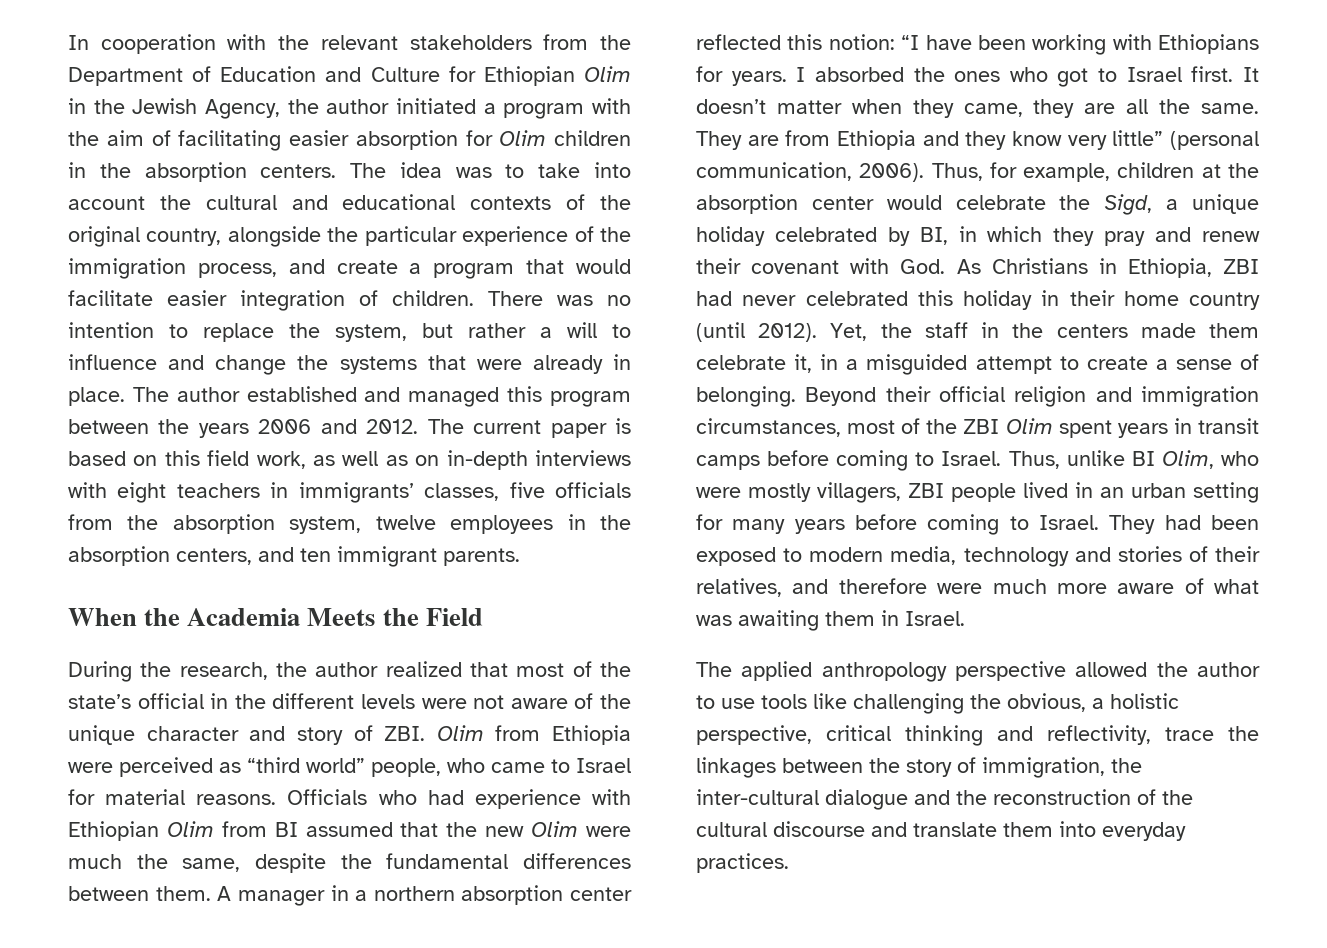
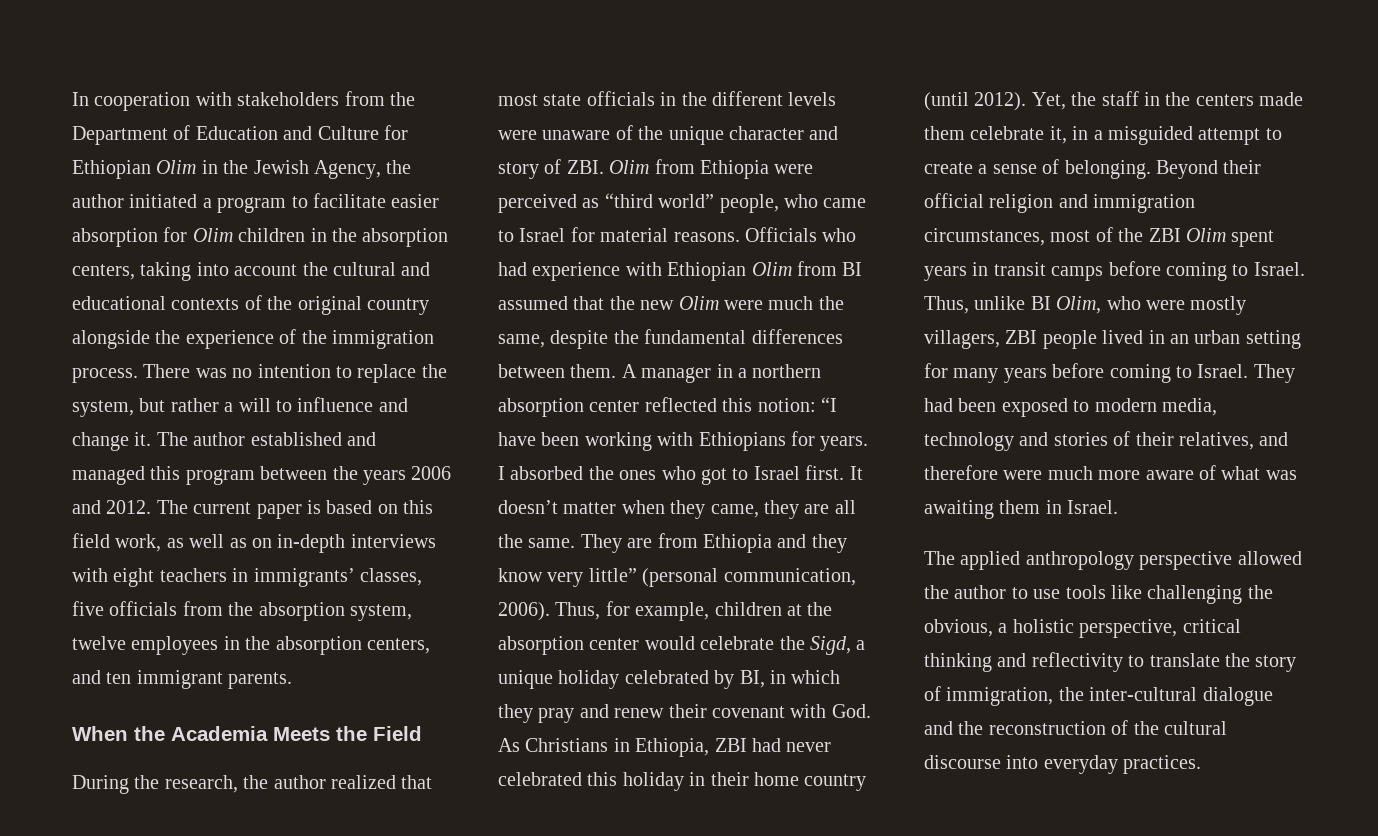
[278,35,398,50] the relevant -> (232, 99) none
[592,98,631,114] [68,130,282,151] with the aim of facilitating -> [291,193,386,208] to facilitate
[260,162,581,178] centers. The idea was to take -> [72,262,192,281] centers, taking
[146,228,222,246] country, -> [367,298,429,315] country
[364,226,457,246] particular -> (181, 337) none
[197,259,631,279] [68,290,474,311] process, and create a program that would facilitate easier integration of children. -> [72,368,138,383] process.
[297,354,631,374] [68,387,125,406] the systems that were already in place. -> [134,432,152,446] it.
[572,661,631,677] [68,693,204,709] of the state’s official -> [543,91,655,106] state officials
[473,695,568,709] not aware -> [542,130,611,140] unaware
[1047,725,1259,745] [696,757,863,778] reflectivity, trace the linkages between -> [1031,652,1220,672] reflectivity to translate
[871,822,1053,837] and translate them -> (1001, 762) none

